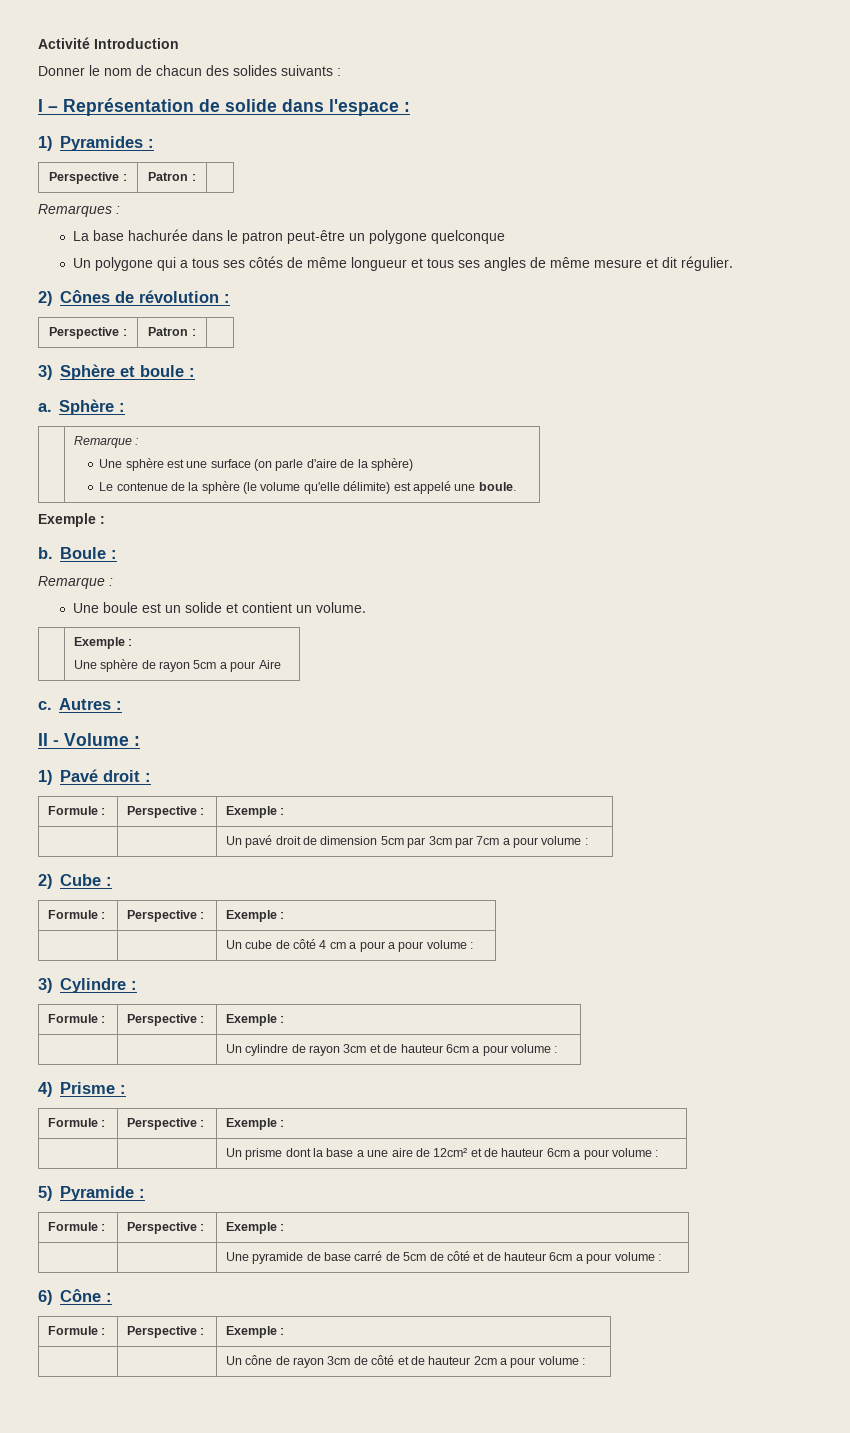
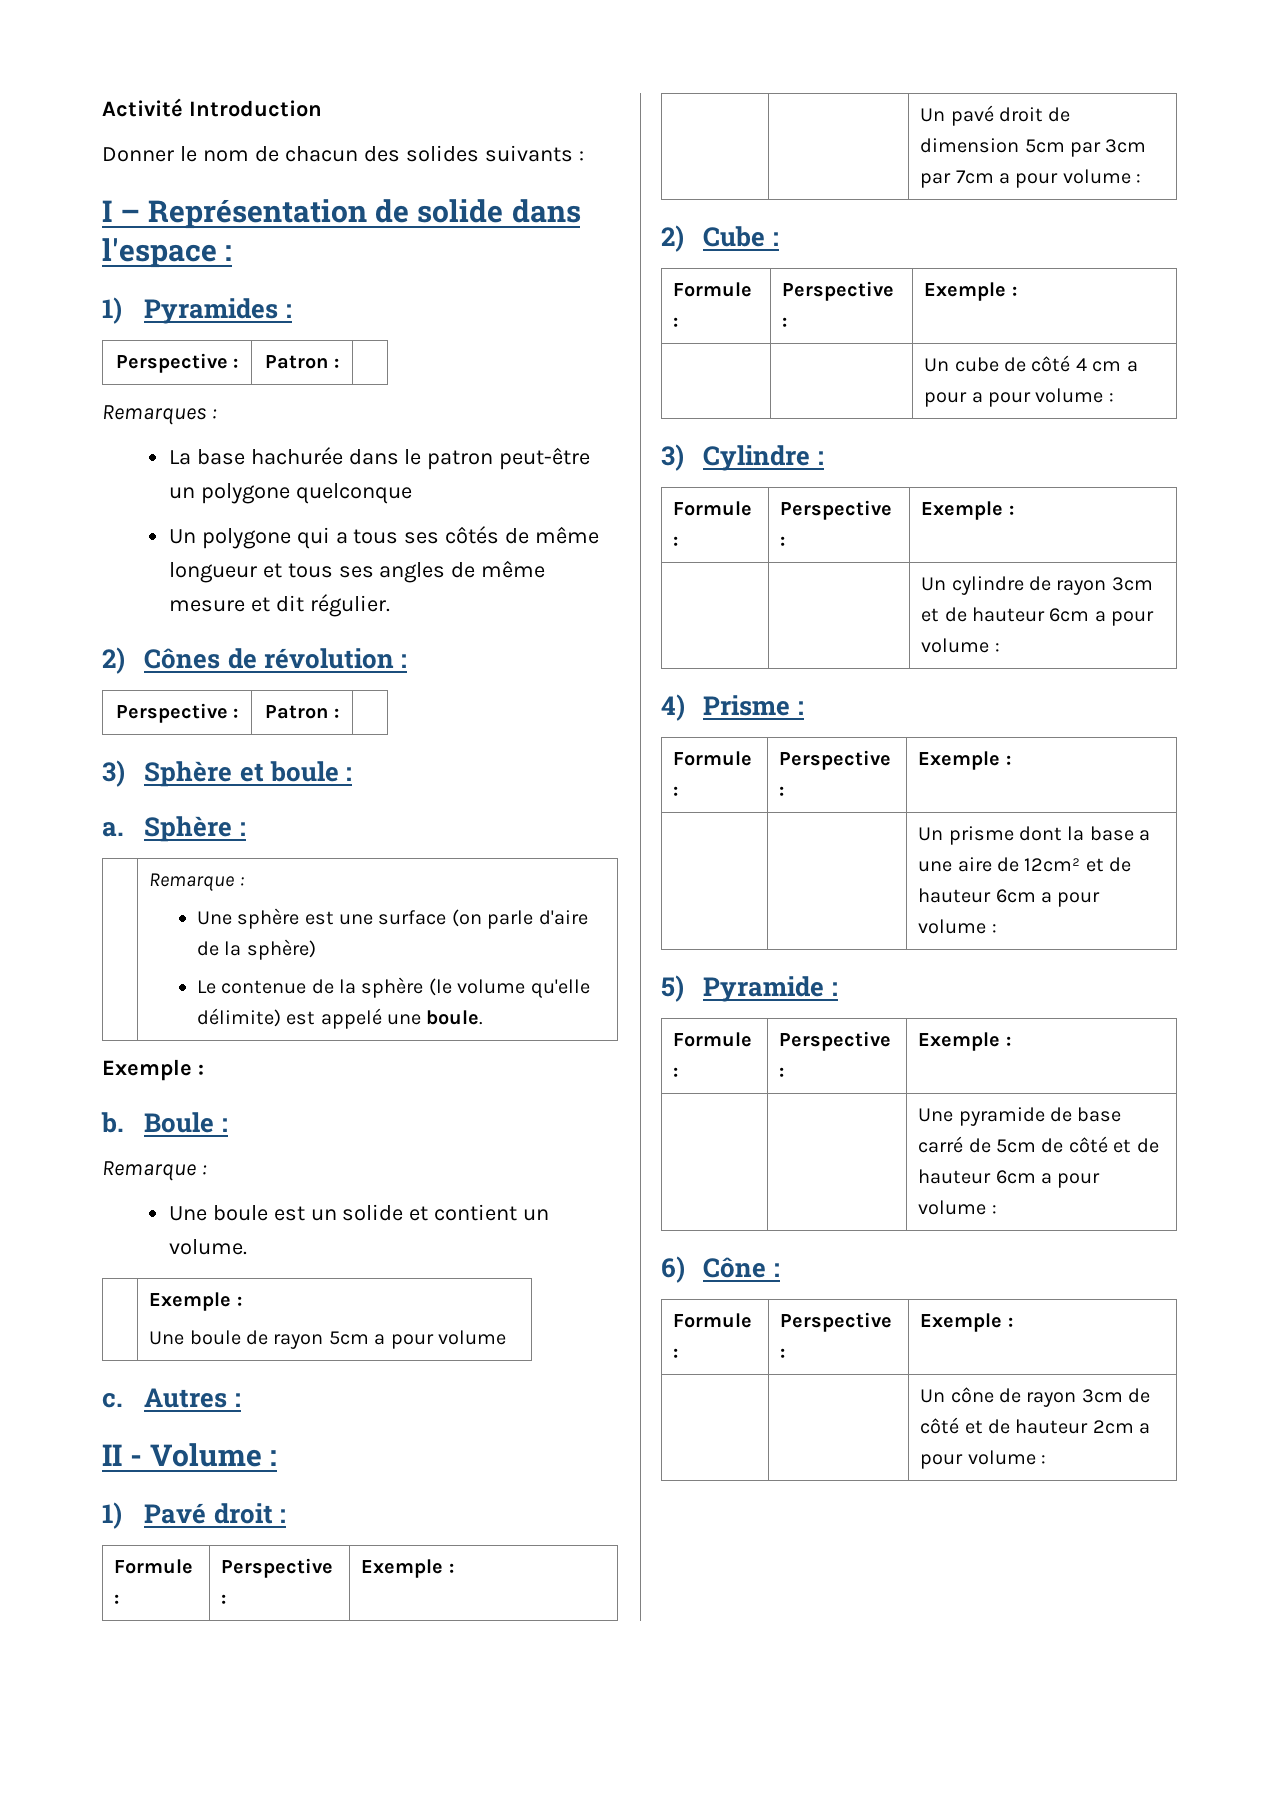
[100,659,139,672] sphère -> [189,1330,241,1345] boule
[258,660,281,669] Aire -> [438,1330,507,1345] volume

